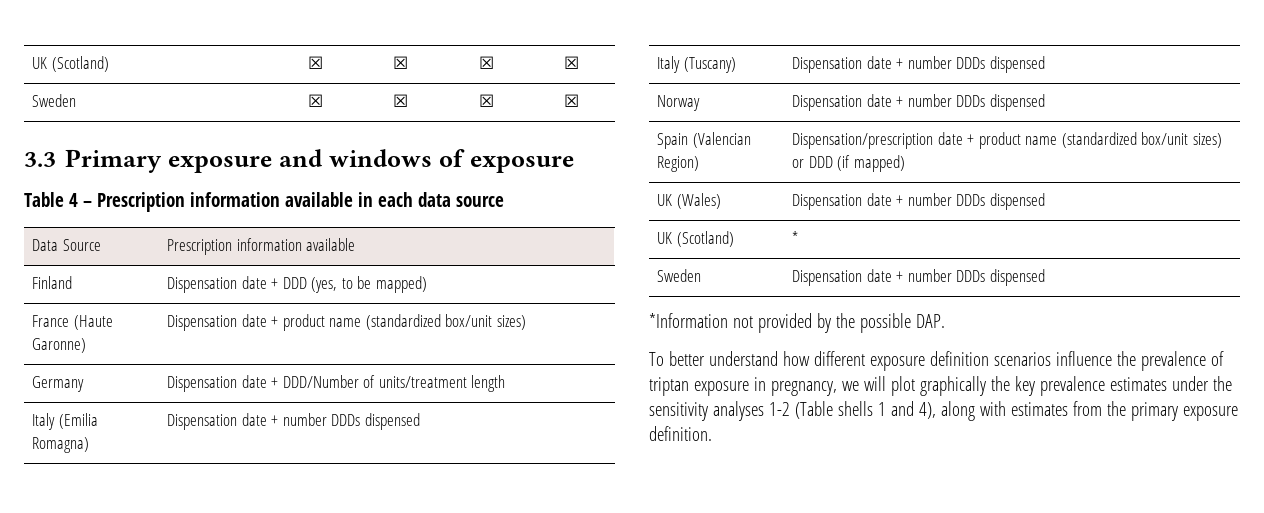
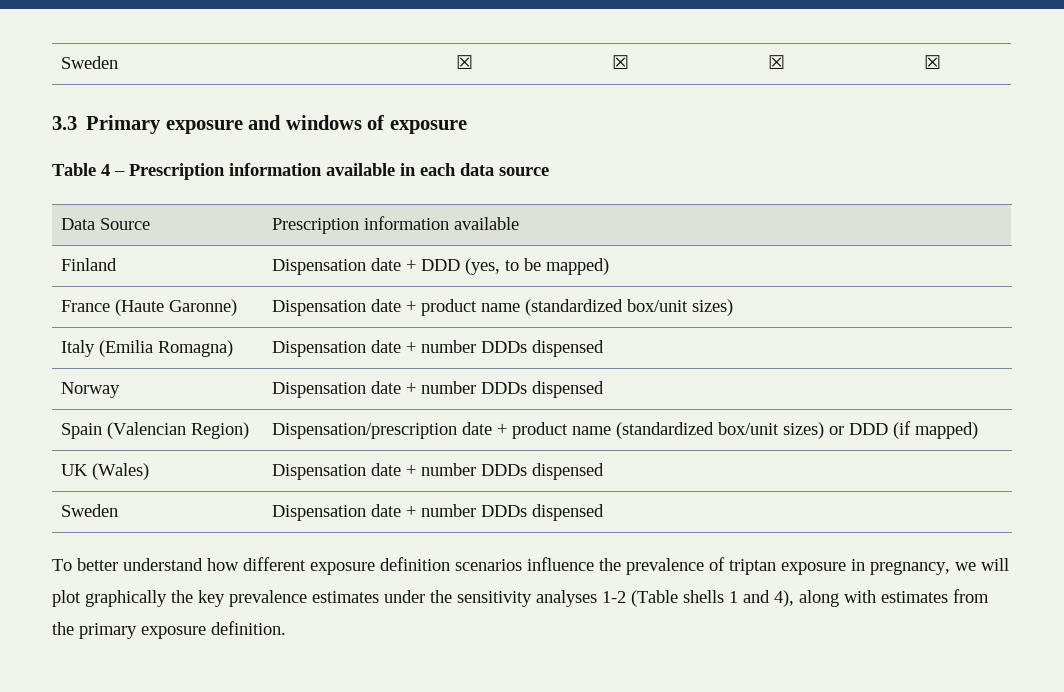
[32,56,109,72] [307,56,323,69] [393,56,408,69] [478,56,494,69] [564,56,579,69] UK (Scotland) | ☒ | ☒ | ☒ | ☒ // -> (60, 62) none
[32,376,85,392] [167,375,506,392] // Germany | Dispensation date + DDD/Number of units/treatment length -> (733, 307) none
[657,56,736,73] [792,56,1045,73] // Italy (Tuscany) | Dispensation date + number DDDs dispensed -> (604, 348) none
[657,231,734,247] [792,231,799,244] // UK (Scotland) | * -> (604, 471) none
[649,313,945,333] // *Information not provided by the possible DAP. -> (604, 512) none

